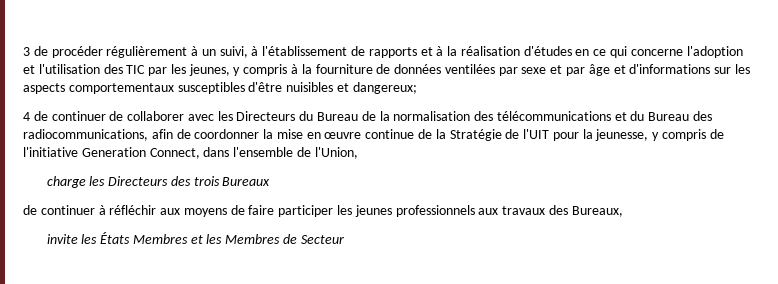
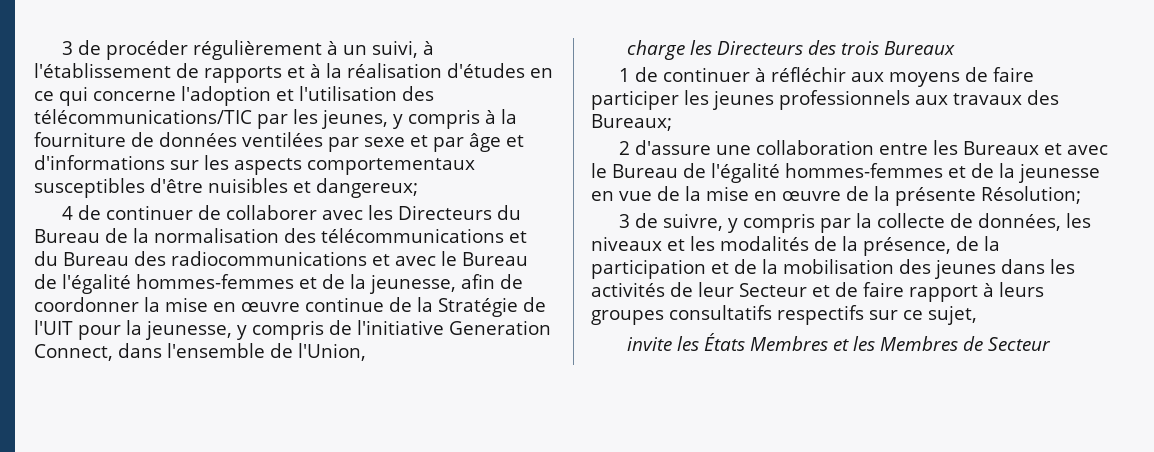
[126,65,146,74] TIC -> [34,109,252,124] télécommunications/TIC
[23,129,148,141] radiocommunications, -> [171,251,528,266] [34,274,456,294] radiocommunications et avec le Bureau de l'égalité hommes-femmes et de la jeunesse,
(271, 181) none -> [619,68,631,82] 1
[571,206,623,217] Bureaux, -> [591,114,672,131] [619,140,1109,155] [591,163,1100,183] [591,186,1081,206] [619,213,1092,233] [591,236,1000,256] [591,259,1075,279] [591,282,1044,302] [591,305,977,325] Bureaux; // 2 d'assure une collaboration entre les Bureaux et avec le Bureau de l'égalité hommes-femmes et de la jeunesse en vue de la mise en œuvre de la présente Résolution; // 3 de suivre, y compris par la collecte de données, les niveaux et les modalités de la présence, de la participation et de la mobilisation des jeunes dans les activités de leur Secteur et de faire rapport à leurs groupes consultatifs respectifs sur ce sujet,

